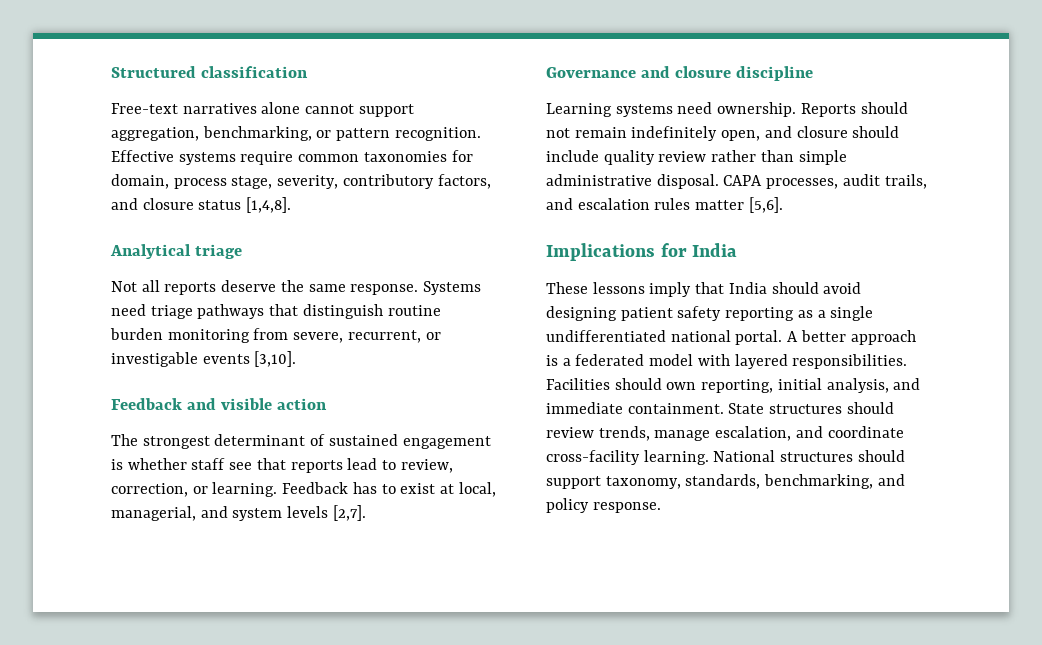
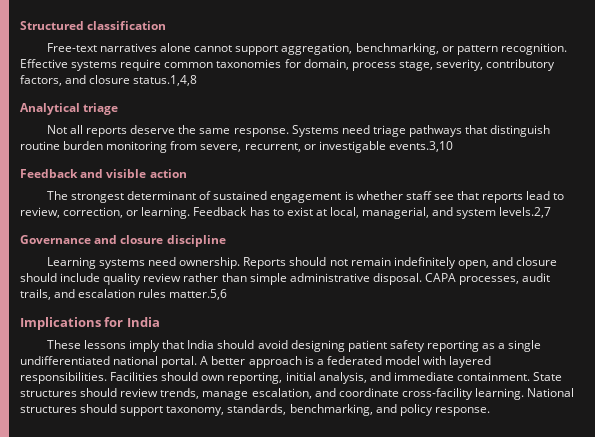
[198,197,292,213] status [1,4,8]. -> [133,75,198,86] status.1,4,8
[202,351,297,367] events [3,10]. -> [388,141,453,152] events.3,10
[287,505,366,521] levels [2,7]. -> [499,207,552,218] levels.2,7
[695,197,783,213] matter [5,6]. -> [169,289,228,300] matter.5,6

